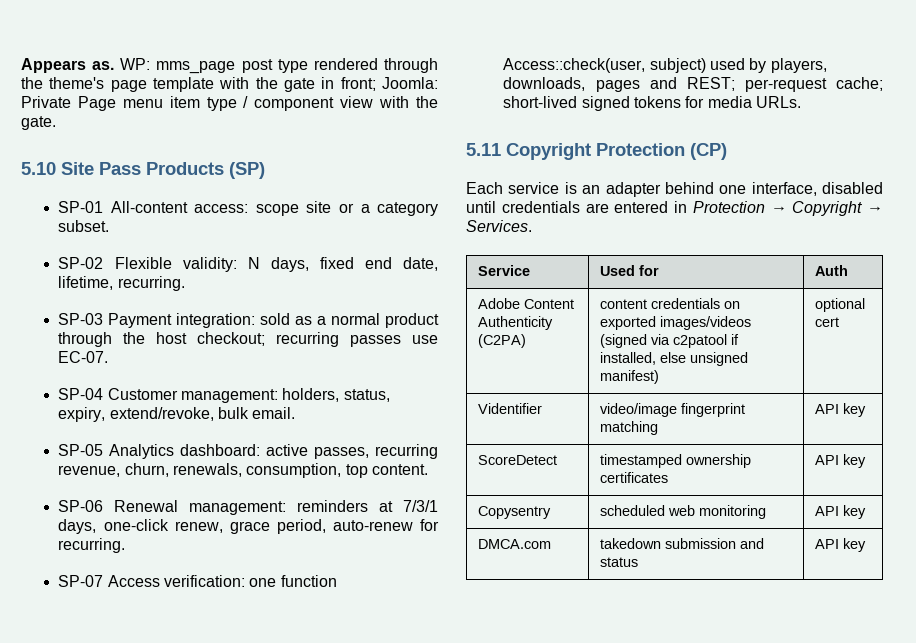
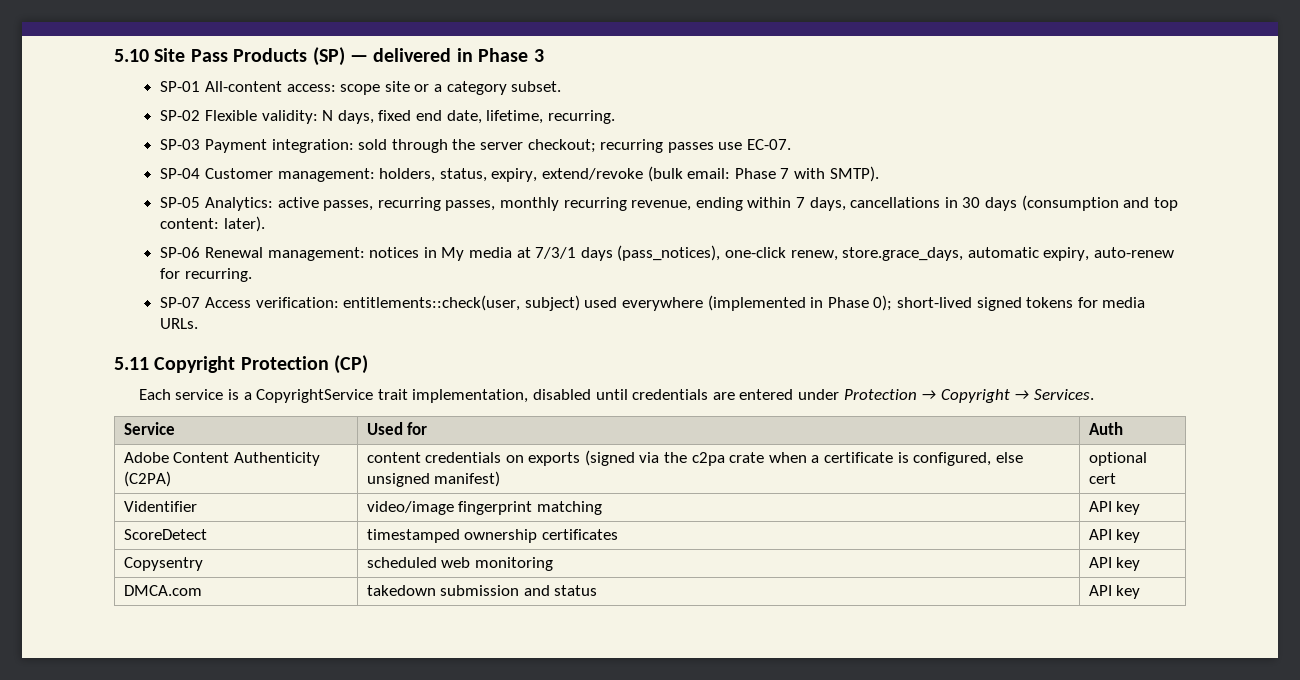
[21,58,439,74] [21,77,438,92] [21,96,439,111] [21,116,56,130] Appears as. WP: mms_page post type rendered through the theme's page template with the gate in front; Joomla: Private Page menu item type / component view with the gate. // -> (114, 55) none
(265, 170) none -> [350,48,544,62] — delivered in Phase 3
[295,313,439,328] [58,332,188,347] as a normal product through the host -> [391,139,524,153] through the server
[109,407,296,421] extend/revoke, bulk email. -> [542,166,879,182] extend/revoke (bulk email: Phase 7 with SMTP).
[109,444,261,459] Analytics dashboard: -> [205,197,274,211] Analytics:
[58,463,429,478] [58,500,438,515] [58,519,326,534] revenue, churn, renewals, consumption, top content. // SP-06 Renewal management: reminders at 7/3/1 days, one-click renew, grace period, -> [445,195,1178,211] [160,216,266,232] [160,245,1090,261] passes, monthly recurring revenue, ending within 7 days, cancellations in 30 days (consumption and top content: later). // SP-06 Renewal management: notices in My media at 7/3/1 days (pass_notices), one-click renew, store.grace_days, automatic expiry,
[249,575,337,587] [503,58,827,73] [503,77,883,92] one function Access::check(user, subject) used by players, downloads, pages and REST; per-request cache; -> [343,295,893,311] entitlements::check(user, subject) used everywhere (implemented in Phase 0);
[582,182,817,197] an adapter behind one interface, -> [243,389,529,403] a CopyrightService trait implementation,
[674,201,687,213] in -> [797,389,839,400] under
[599,316,751,330] [599,334,739,348] [599,352,656,365] exported images/videos (signed via c2patool if installed, -> [528,450,992,466] exports (signed via the c2pa crate when a certificate is configured,

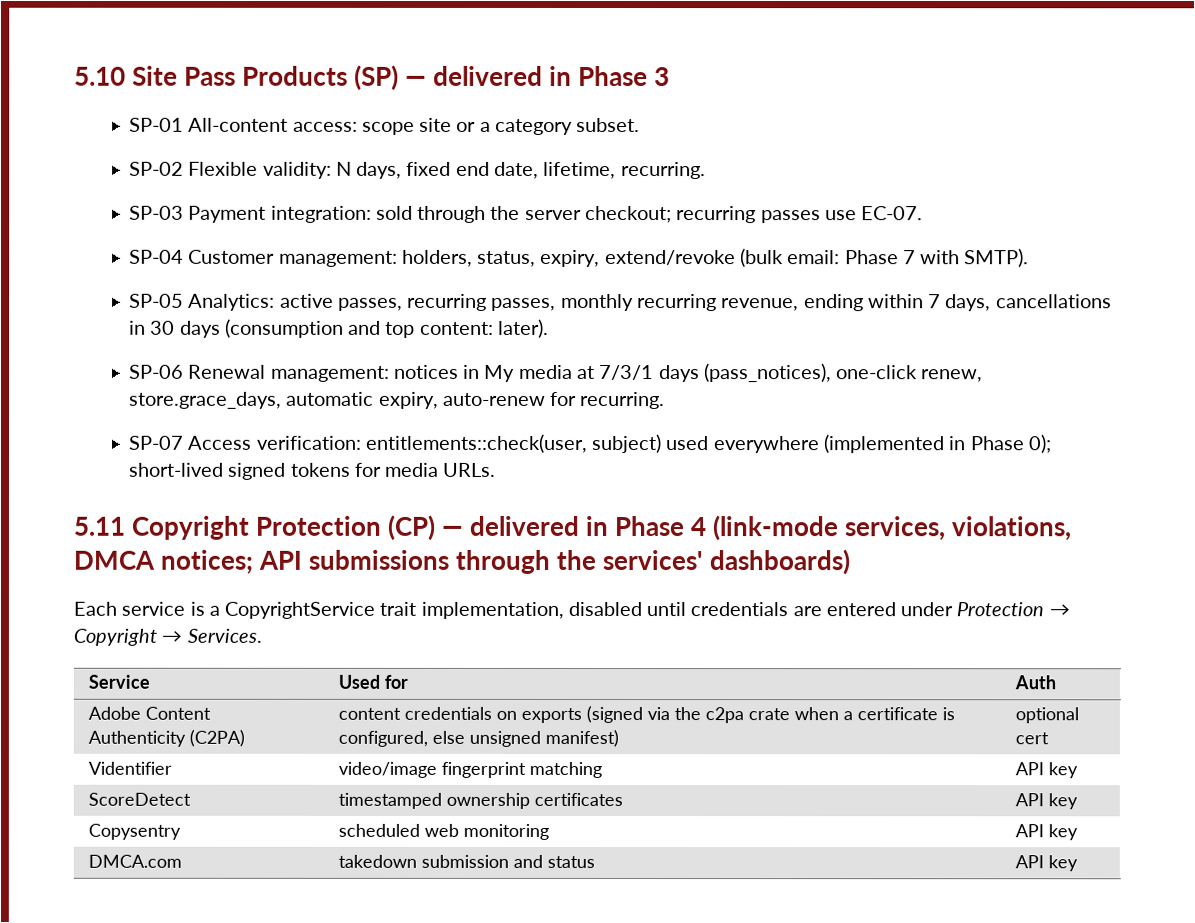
(369, 364) none -> [441,515,1072,542] [73,549,851,576] — delivered in Phase 4 (link-mode services, violations, DMCA notices; API submissions through the services' dashboards)

